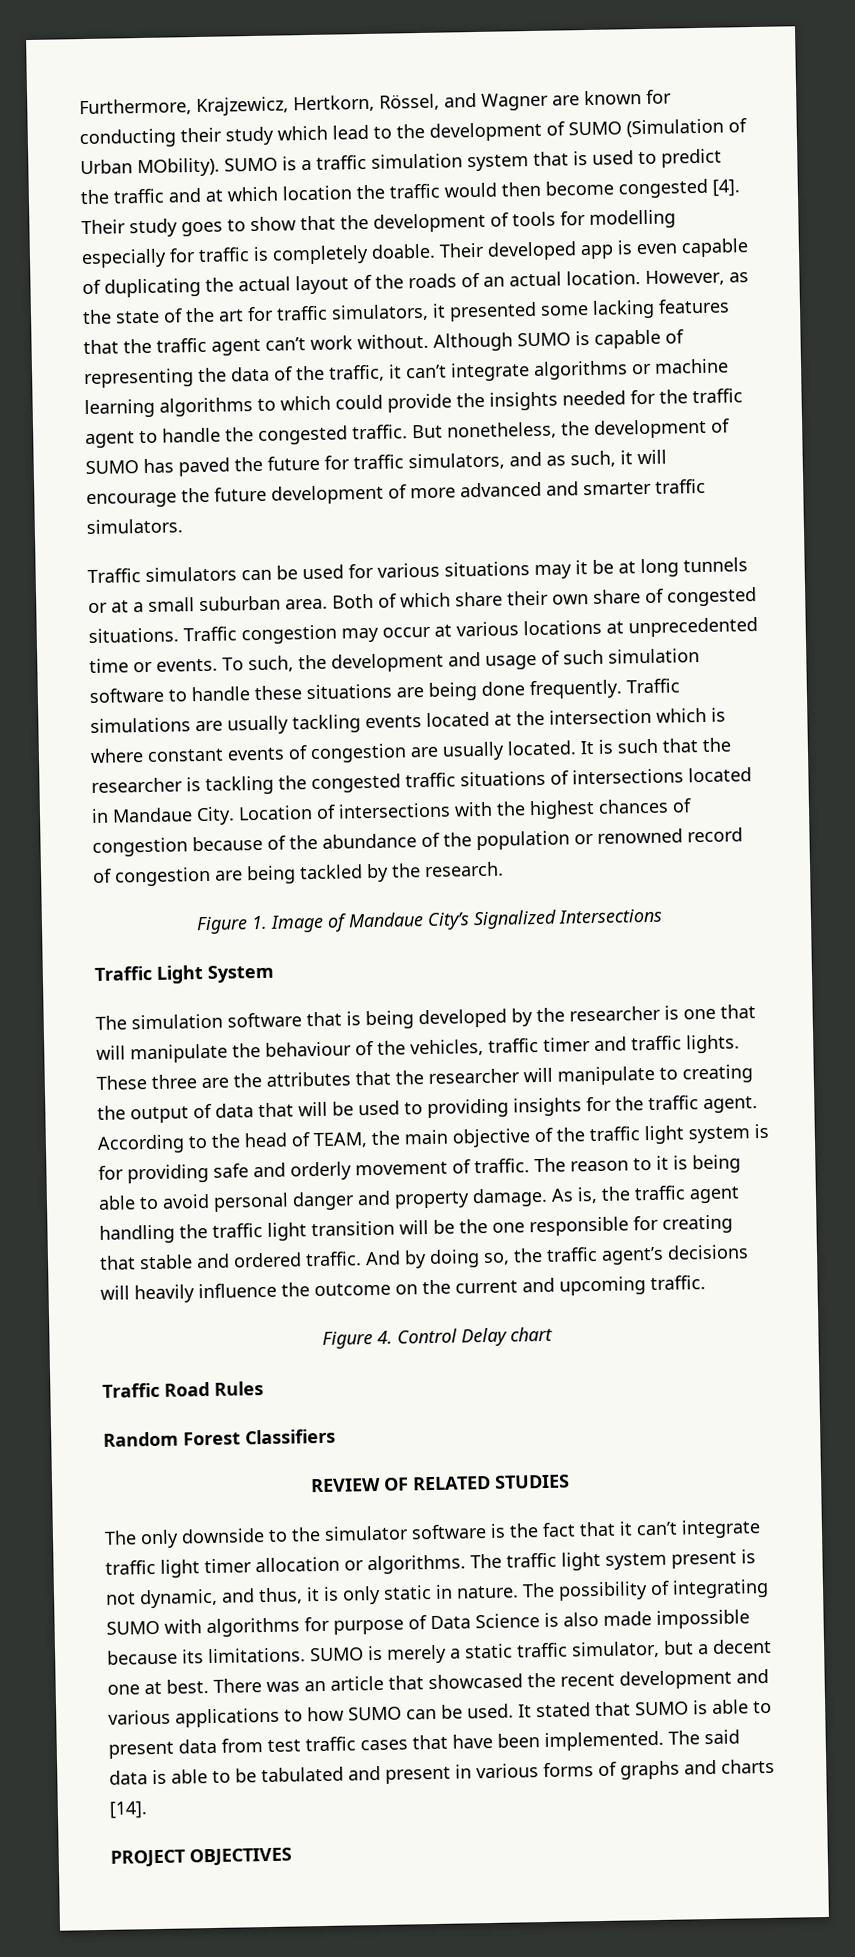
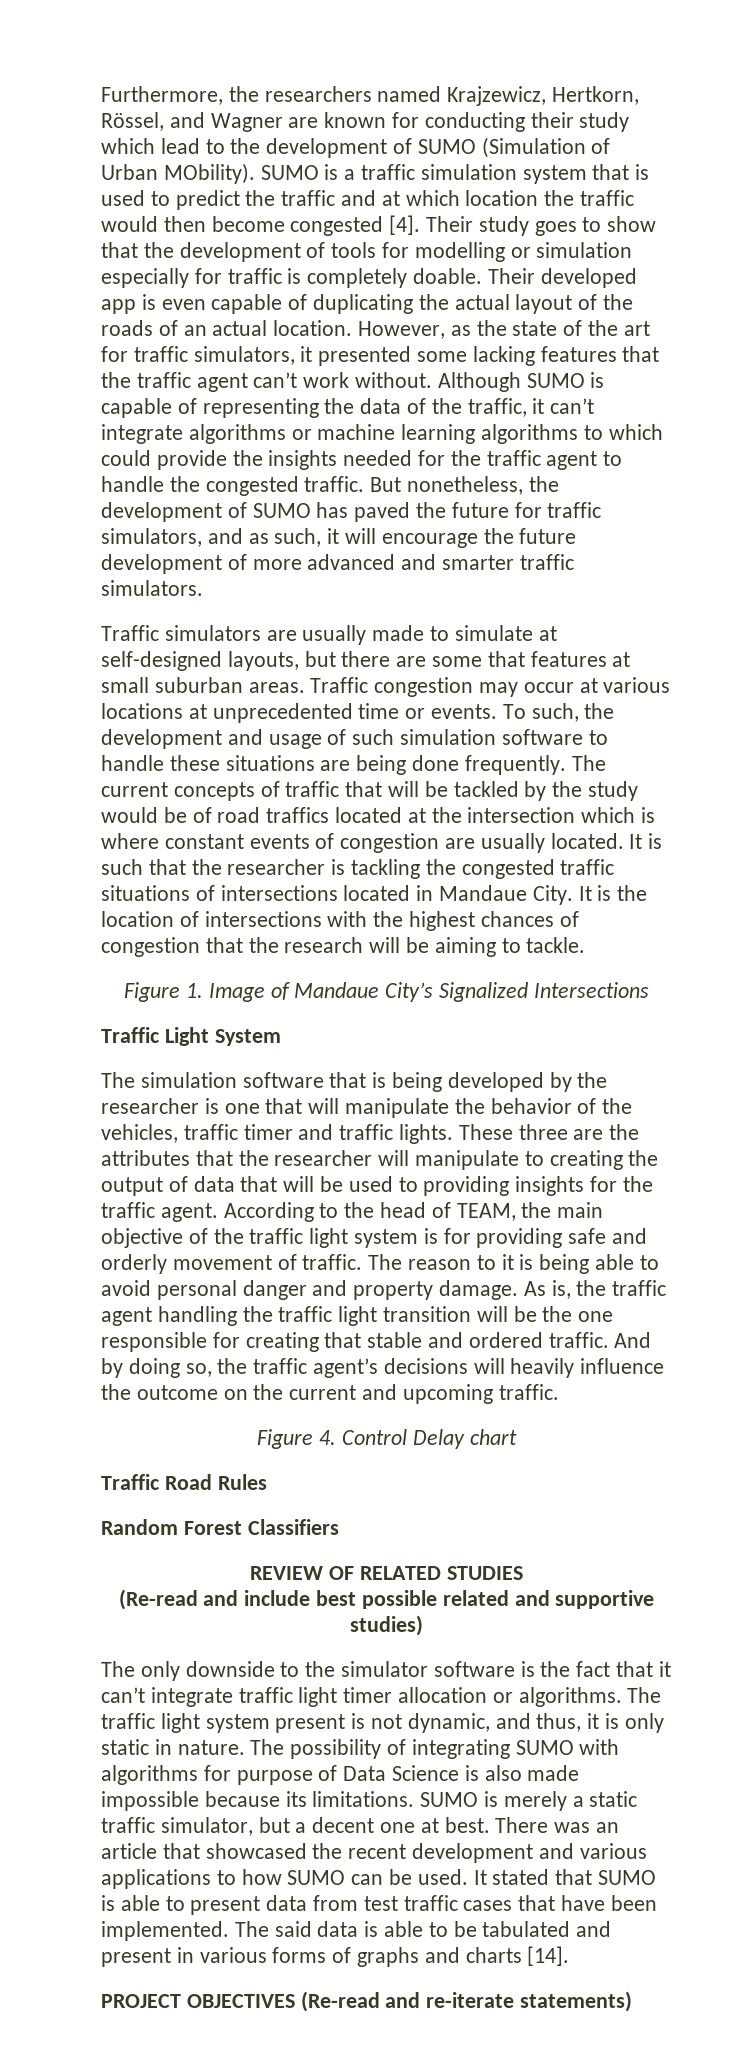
(192, 107) none -> [228,86,442,102] the researchers named
(676, 219) none -> [510,242,633,258] or simulation
[241,557,748,581] [88,587,757,614] [88,627,179,644] can be used for various situations may it be at long tunnels or at a small suburban area. Both of which share their own share of congested situations. -> [266,625,557,645] [101,651,631,671] [101,677,305,693] are usually made to simulate at self-designed layouts, but there are some that features at small suburban areas.
[626,678,680,694] [90,714,422,735] Traffic simulations are usually tackling events -> [571,755,606,771] [101,781,639,801] [101,807,330,823] The current concepts of traffic that will be tackled by the study would be of road traffics
[238,805,313,821] Location -> [578,885,648,901] [101,911,174,927] It is the location
[192,827,743,852] [92,861,504,887] because of the abundance of the population or renowned record of congestion are being tackled by the research. -> [205,937,586,957] that the research will be aiming to tackle.
[265,1041,352,1057] behaviour -> [490,1098,572,1114] behavior
(570, 1481) none -> [118,1589,655,1610] [350,1615,423,1636] // (Re-read and include best possible related and supportive studies)
(292, 1857) none -> [300,1991,633,2012] (Re-read and re-iterate statements)

